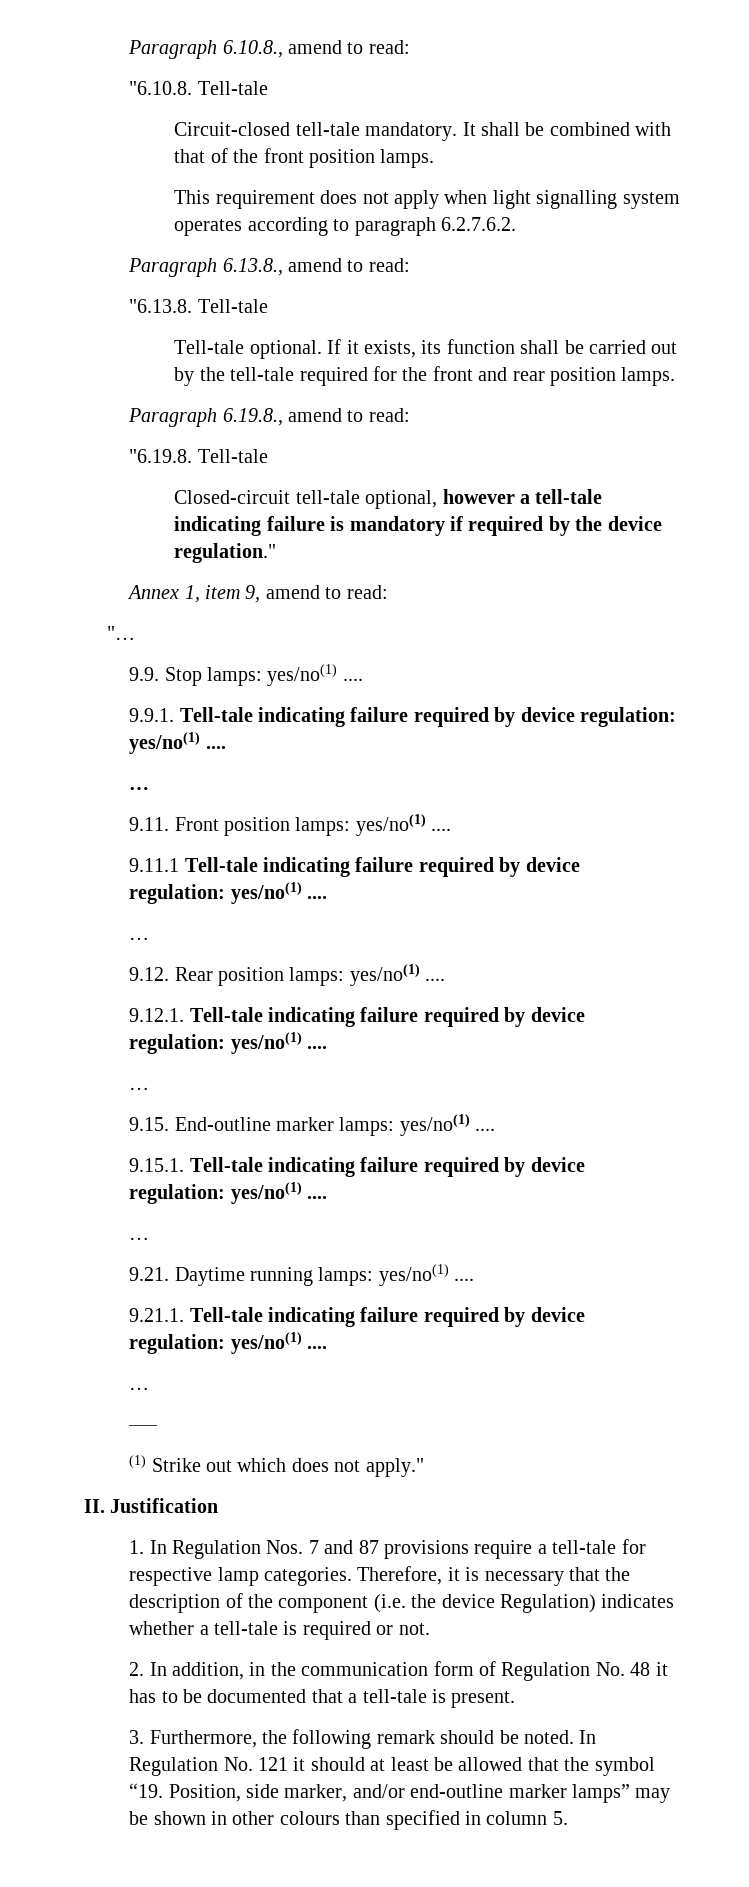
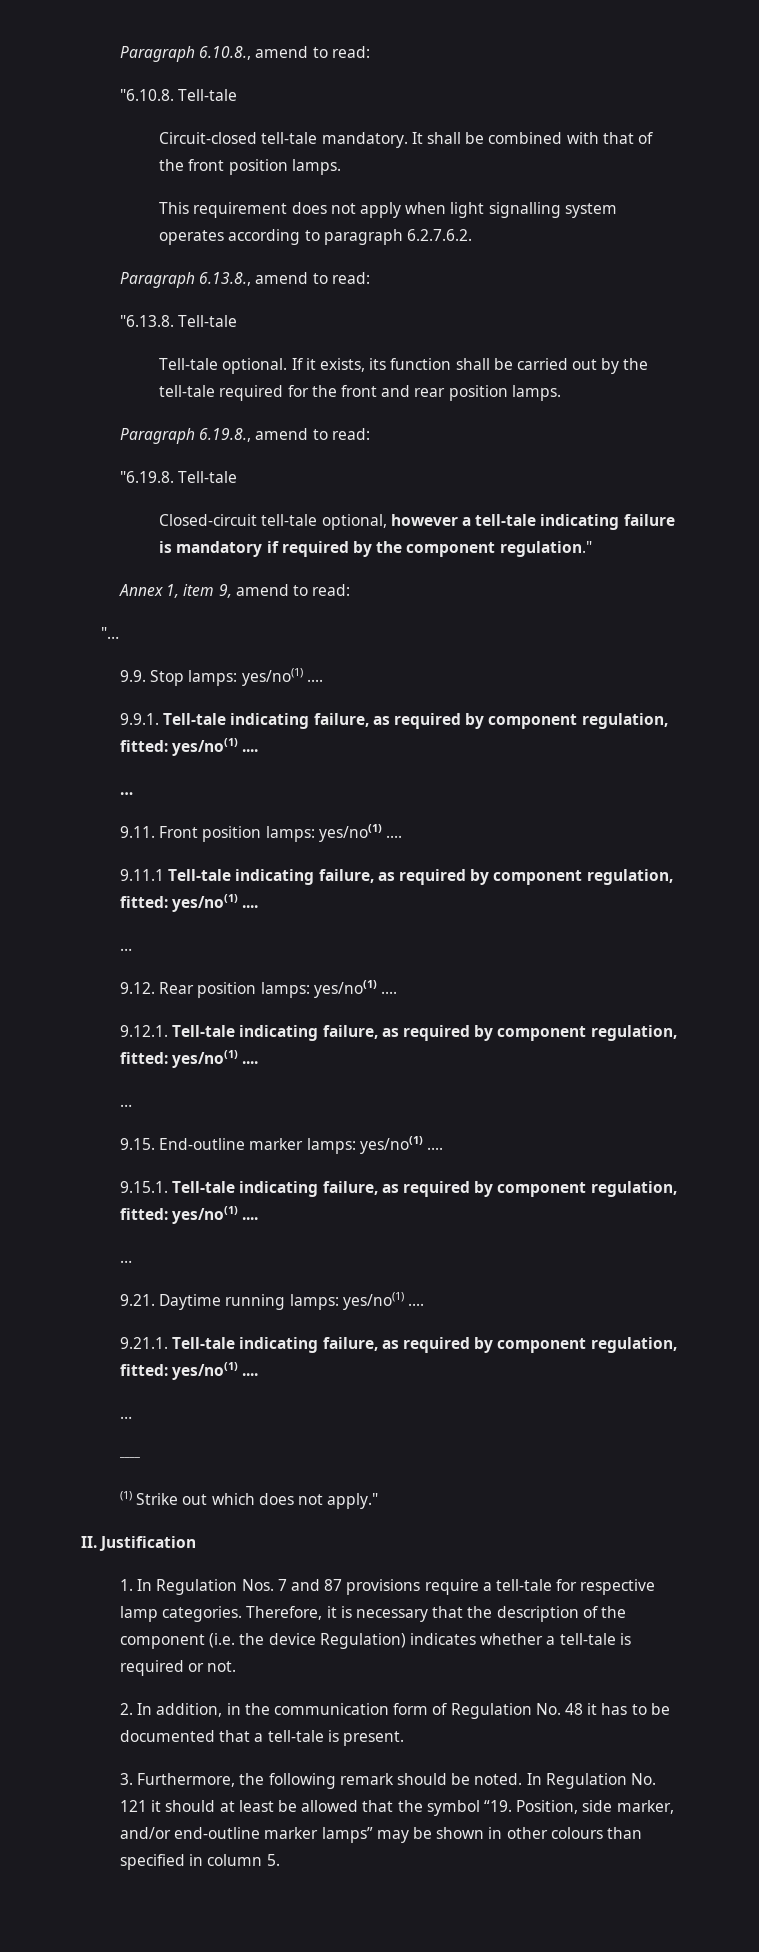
[607,516,662,531] device -> [406,542,496,557] component
[350,707,677,727] failure required by device regulation: -> [313,713,668,729] [120,740,169,752] failure, as required by component regulation, fitted:
[355,857,580,877] [129,884,226,904] failure required by device regulation: -> [318,869,673,885] [120,896,169,908] failure, as required by component regulation, fitted:
[360,1007,585,1027] [129,1034,226,1054] failure required by device regulation: -> [322,1025,677,1041] [120,1052,169,1064] failure, as required by component regulation, fitted:
[360,1157,585,1177] [129,1184,226,1204] failure required by device regulation: -> [322,1181,677,1197] [120,1208,169,1220] failure, as required by component regulation, fitted:
[360,1307,585,1327] [129,1334,226,1354] failure required by device regulation: -> [322,1337,677,1353] [120,1364,169,1376] failure, as required by component regulation, fitted:

